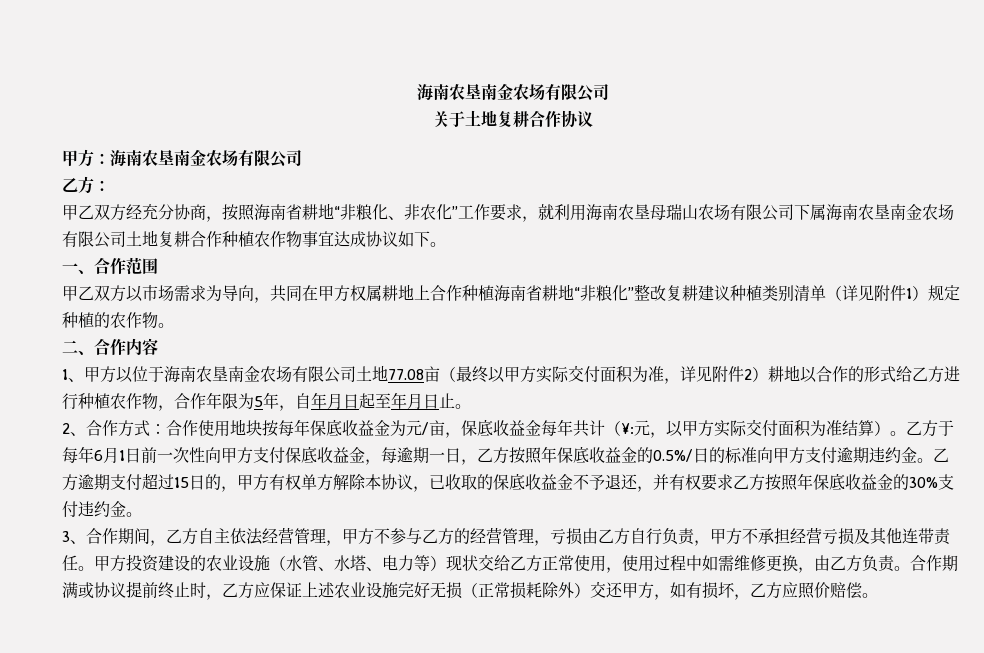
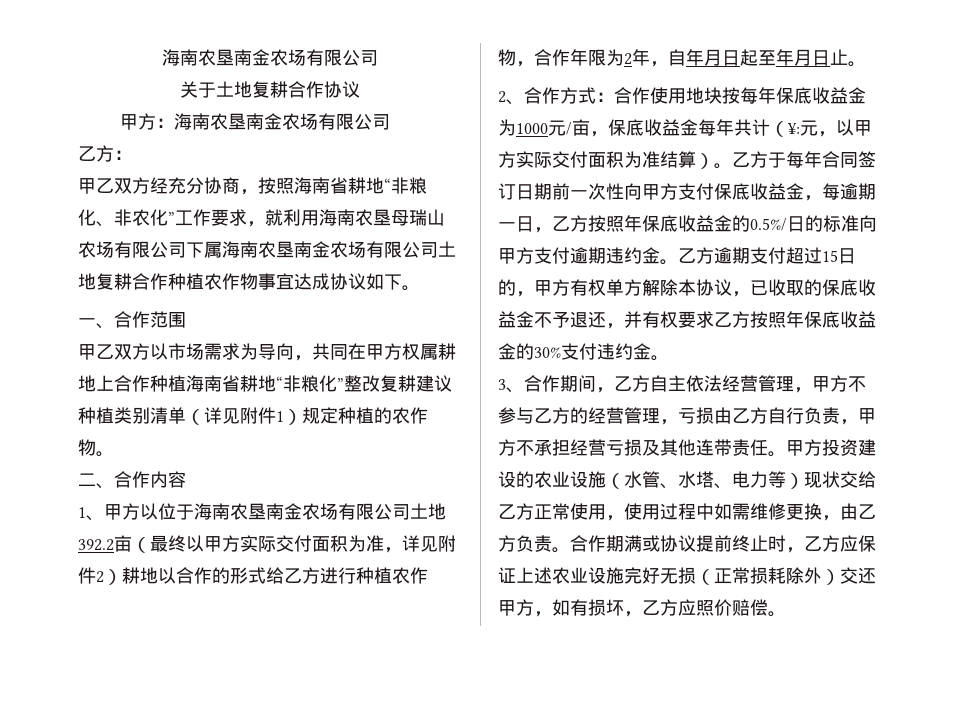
[388,369,424,380] 77.08 -> [78,539,114,551] 392.2
[254,396,263,407] 5 -> [624,53,632,65] 2
(406, 428) none -> [516,123,548,134] 1000
[94,447,141,463] 6月1日 -> [822,151,876,168] [498,183,552,200] 合同签订日期

